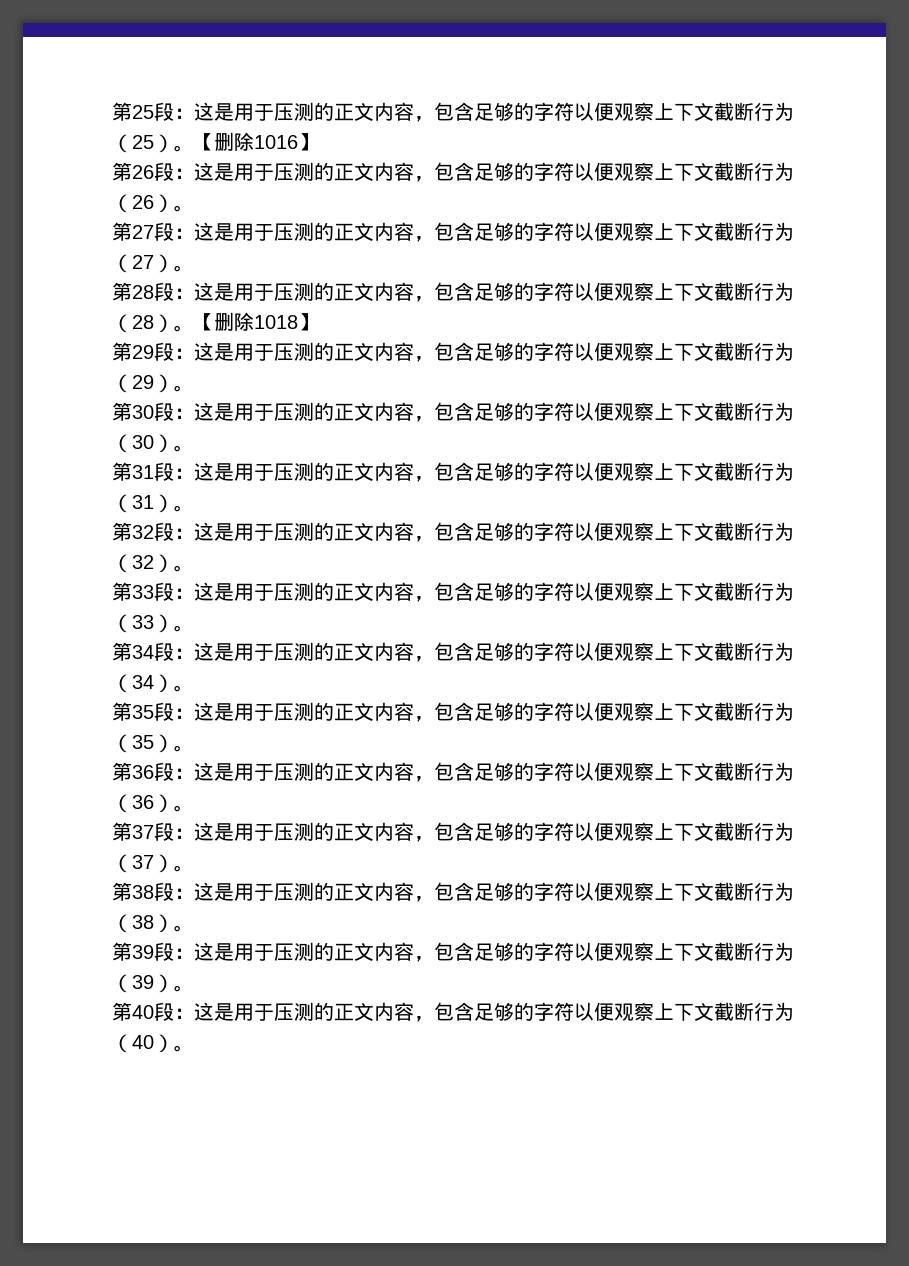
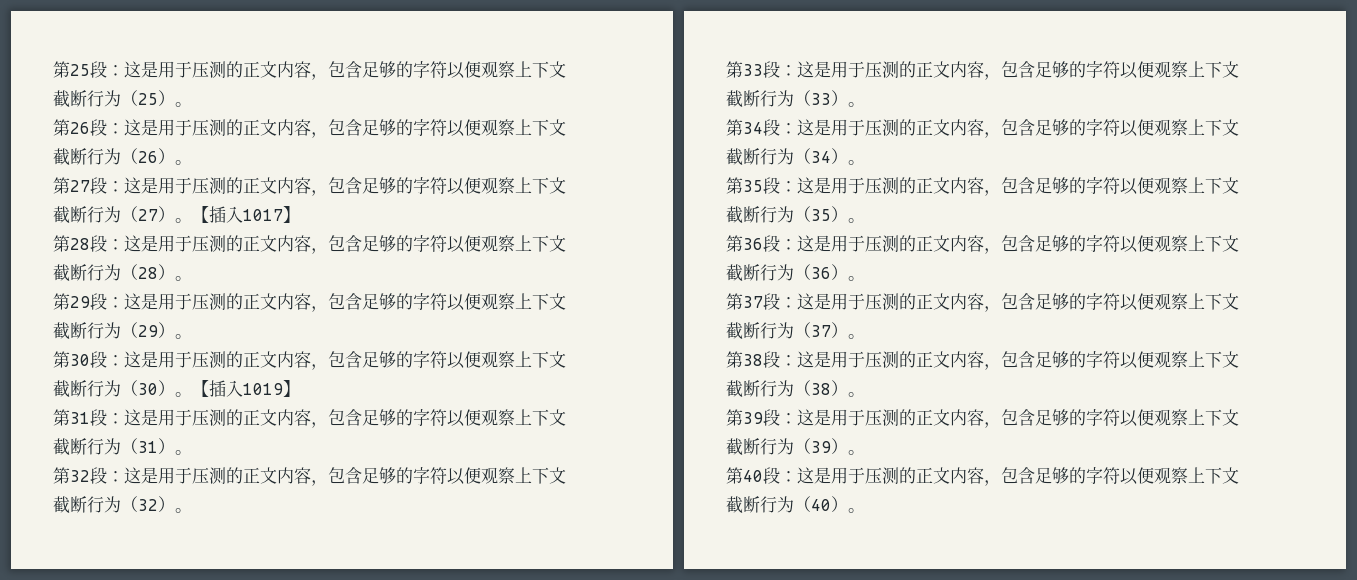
[194,132,318,151] 【删除1016】 -> (192, 104) none
(194, 268) none -> [192,206,300,223] 【插入1017】
[194,312,318,331] 【删除1018】 -> (192, 278) none
(194, 448) none -> [192,380,300,397] 【插入1019】

